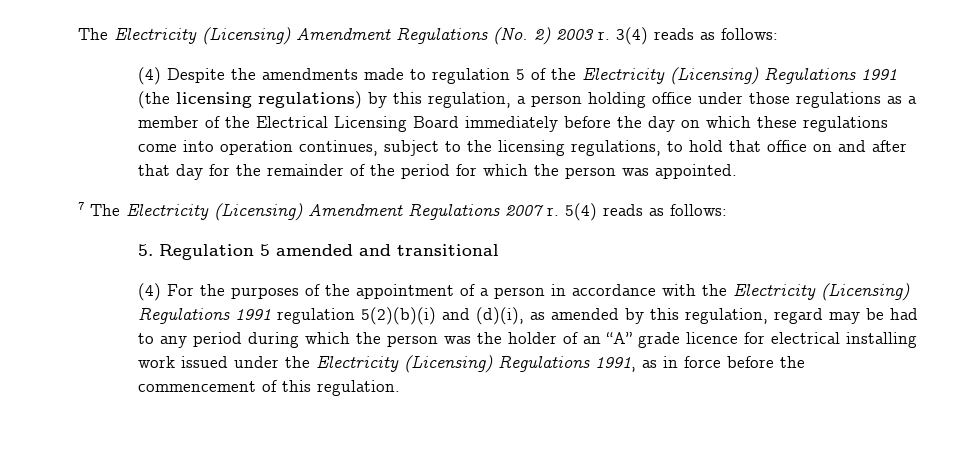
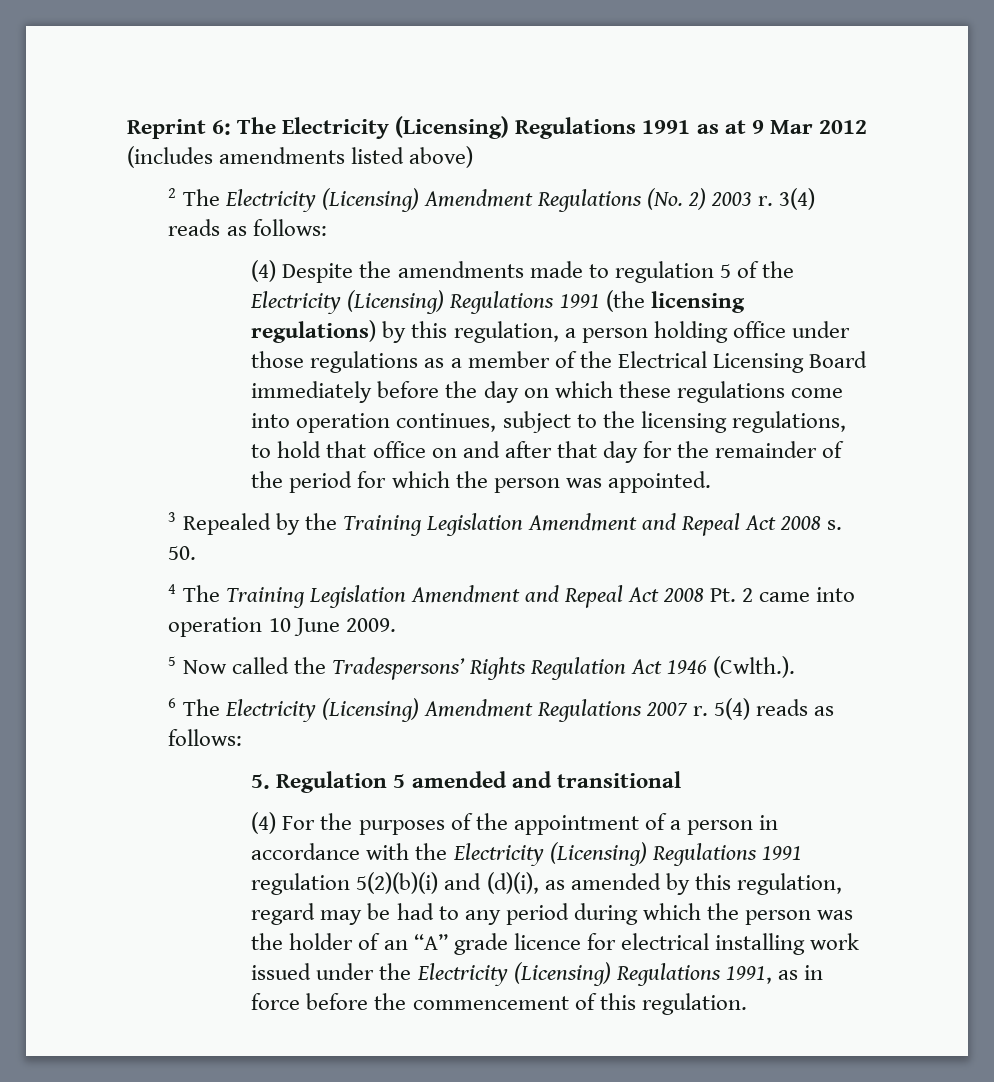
(78, 34) none -> [127,116,867,139] [127,146,474,168] [168,188,177,198] Reprint 6: The Electricity (Licensing) Regulations 1991 as at 9 Mar 2012 (includes amendments listed above) // 2
[78,202,85,210] 7 -> [168,512,843,536] [168,546,197,560] [168,584,856,608] [168,617,396,637] [168,656,796,680] [168,698,177,708] 3 Repealed by the Training Legislation Amendment and Repeal Act 2008 s. 50. // 4 The Training Legislation Amendment and Repeal Act 2008 Pt. 2 came into operation 10 June 2009. // 5 Now called the Tradespersons’ Rights Regulation Act 1946 (Cwlth.). // 6

